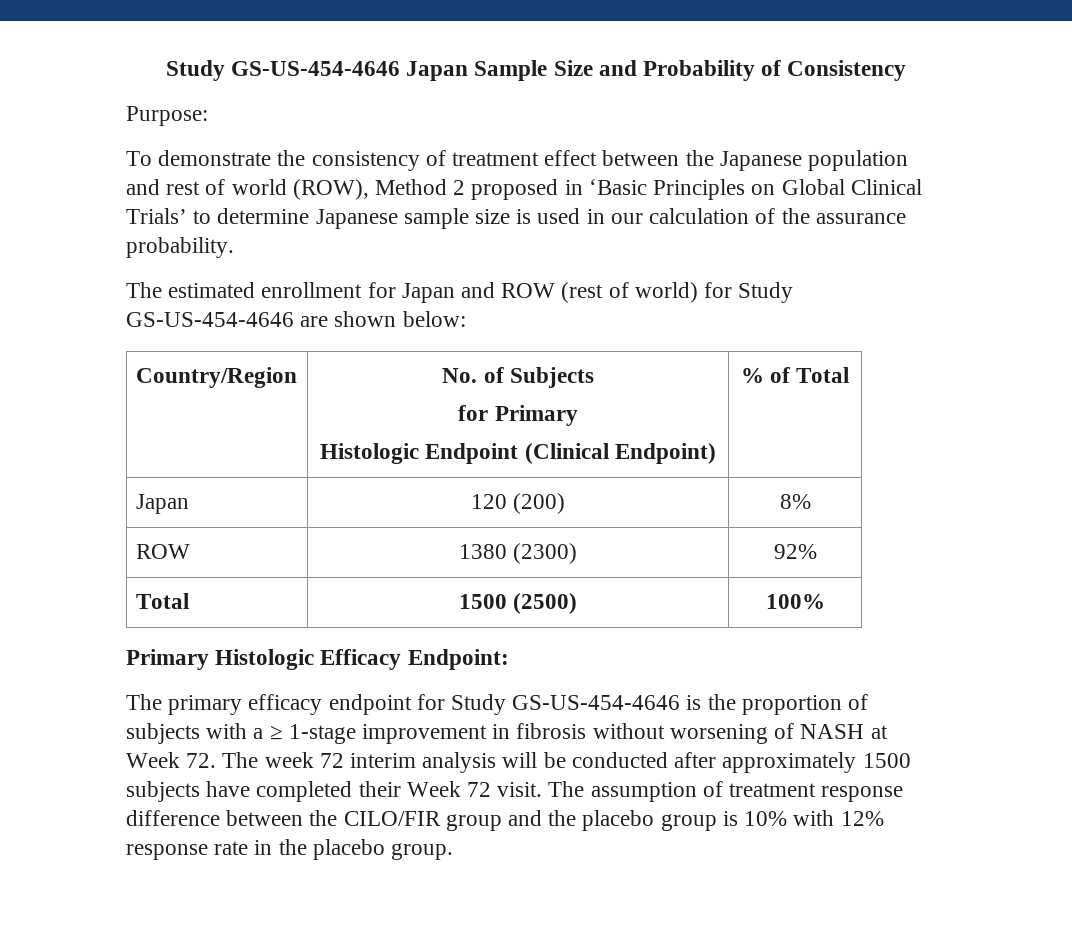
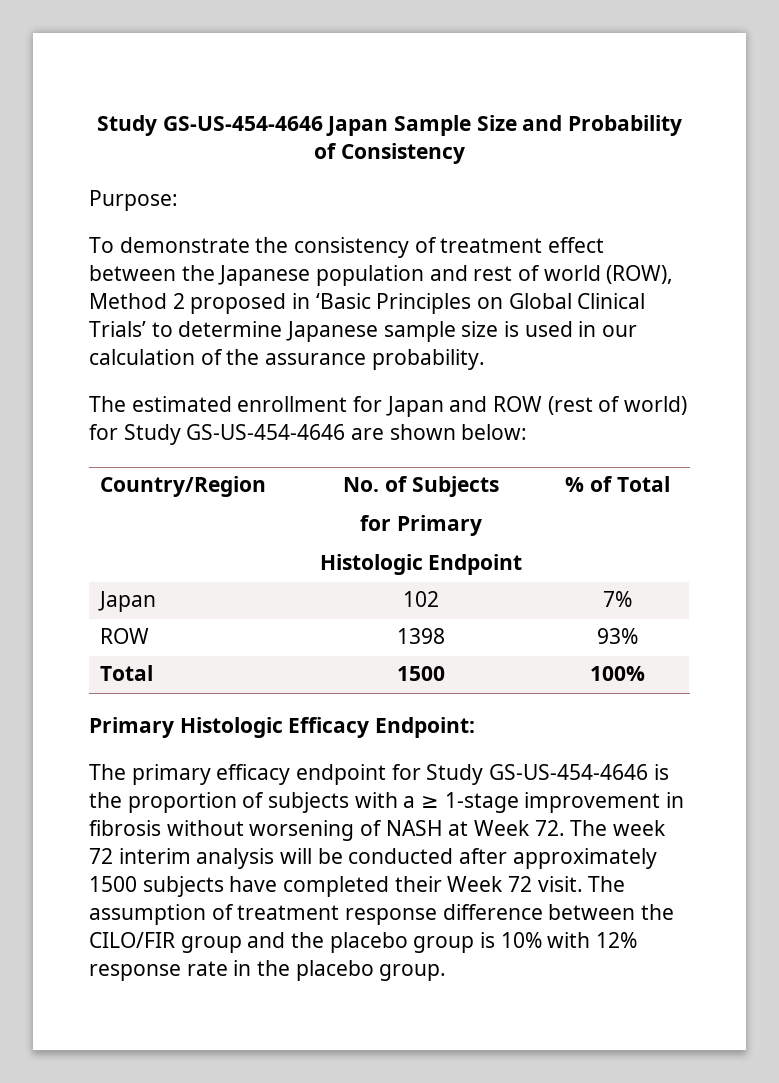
[524,443,716,464] (Clinical Endpoint) -> (523, 564) none
[470,493,566,514] [779,494,811,509] [135,544,190,559] [458,543,578,564] [773,544,817,559] 120 (200) | 8% // ROW | 1380 (2300) | 92% -> [403,591,440,607] [603,591,632,607] [100,628,150,644] [397,628,446,644] [597,628,638,644] 102 | 7% // ROW | 1398 | 93%
[513,593,578,614] (2500) -> (446, 673) none

